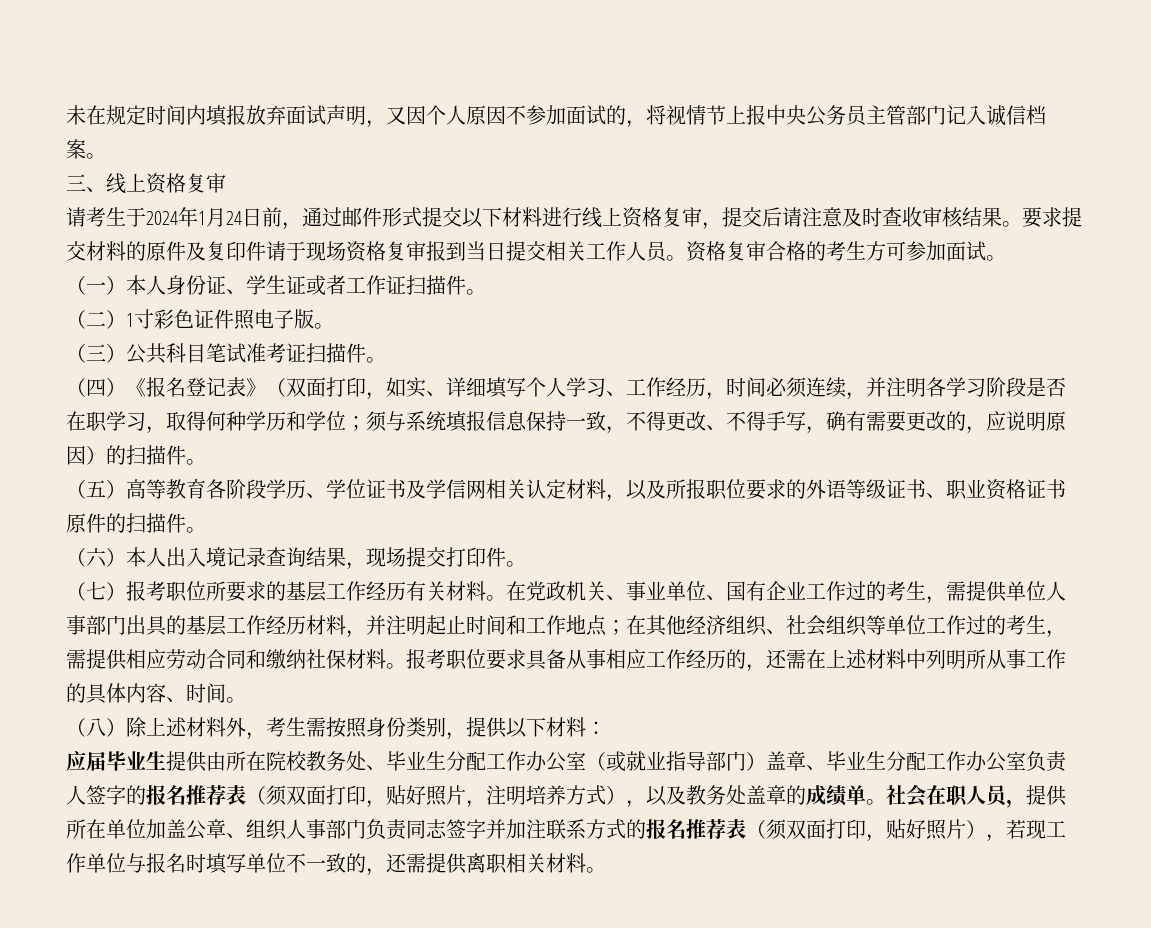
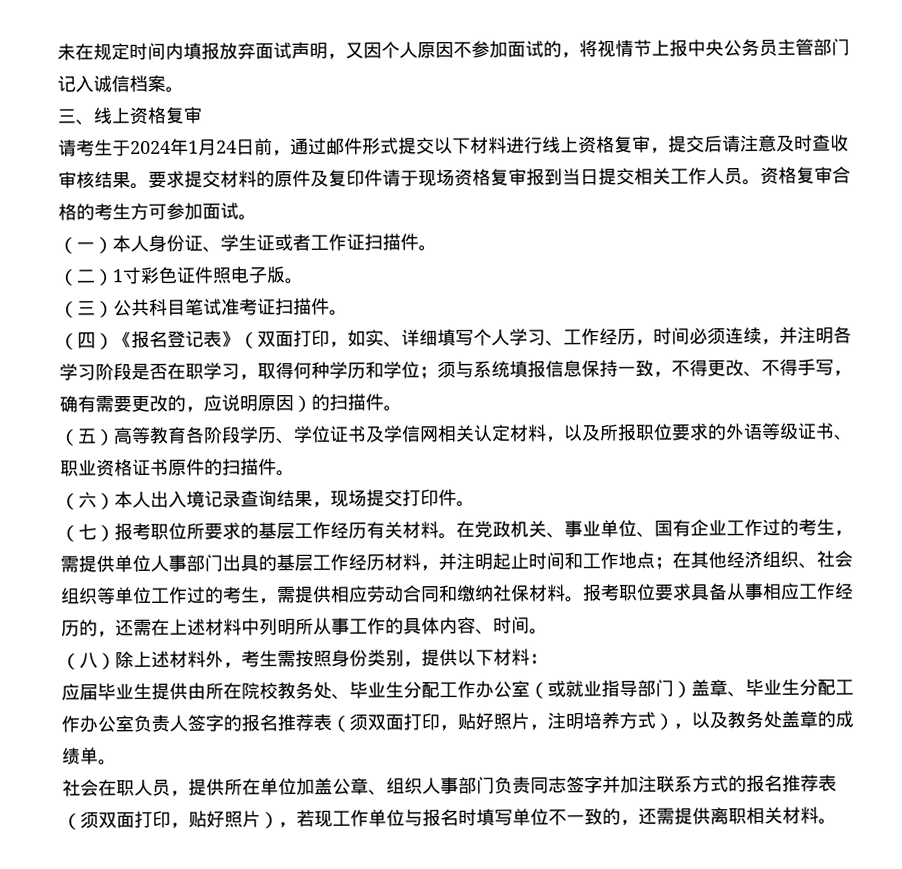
(886, 802) none -> (117, 762) //

